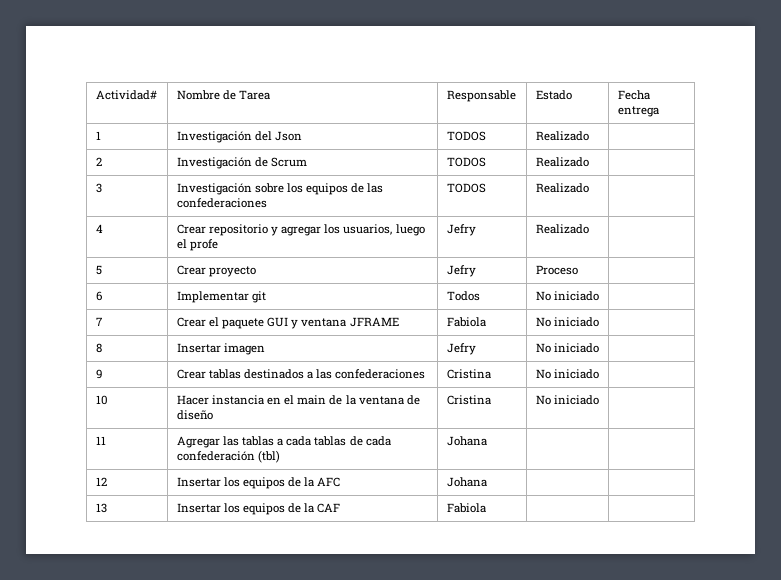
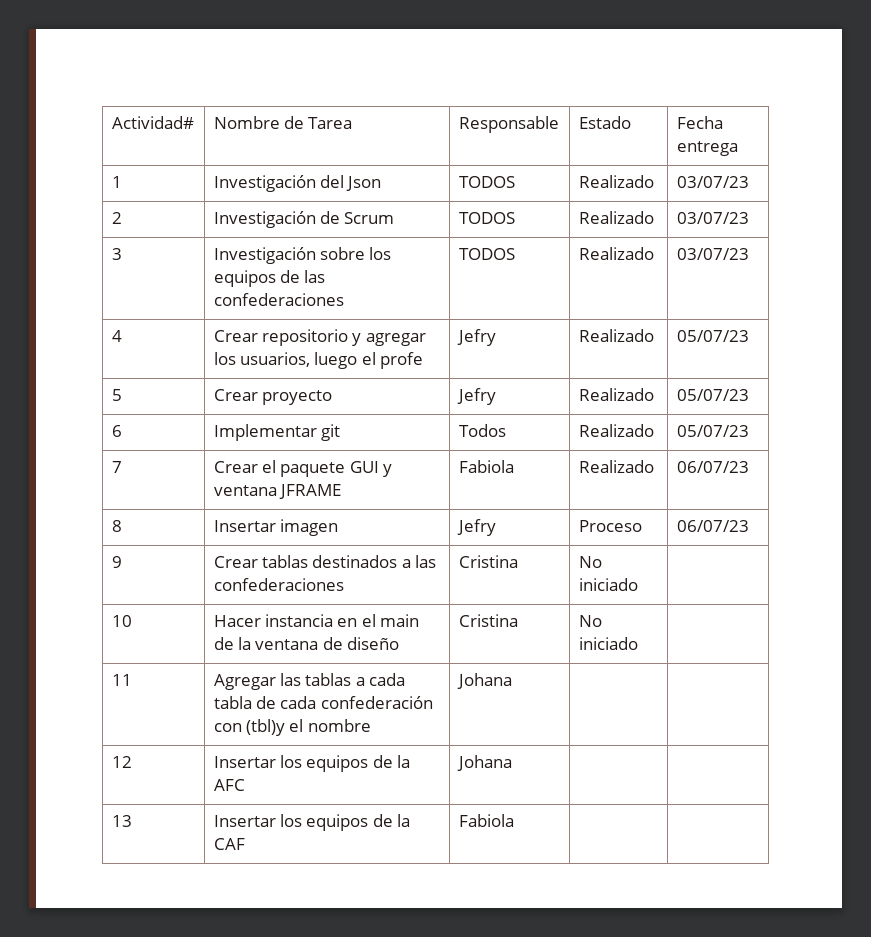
(589, 136) none -> [676,176,749,188] 03/07/23
(589, 162) none -> [676,212,749,224] 03/07/23
(589, 188) none -> [676,248,749,260] 03/07/23
(589, 229) none -> [676,330,749,342] 05/07/23
[535,265,578,275] Proceso | -> [578,388,654,401] [676,389,749,401] Realizado | 05/07/23
[535,291,600,301] No iniciado | -> [578,424,654,437] [676,425,749,437] Realizado | 05/07/23
[535,317,600,327] No iniciado | -> [578,460,654,473] [676,461,749,473] Realizado | 06/07/23
[535,343,600,353] No iniciado | -> [578,520,642,532] [676,520,749,532] Proceso | 06/07/23
[314,436,347,446] tablas -> [213,696,252,709] tabla
[258,450,281,463] (tbl) -> [213,719,371,736] con (tbl)y el nombre

